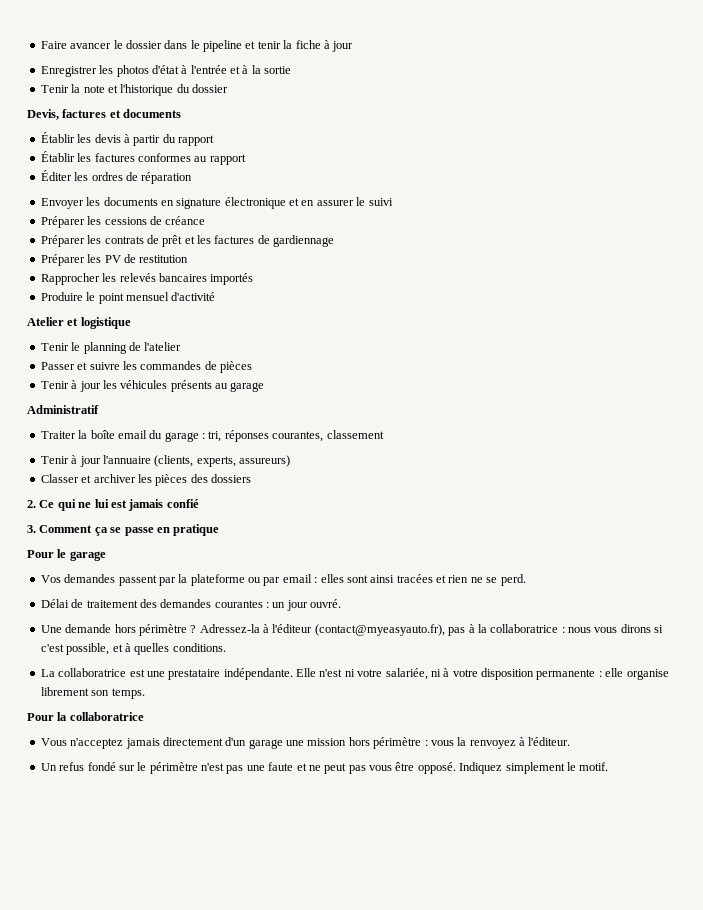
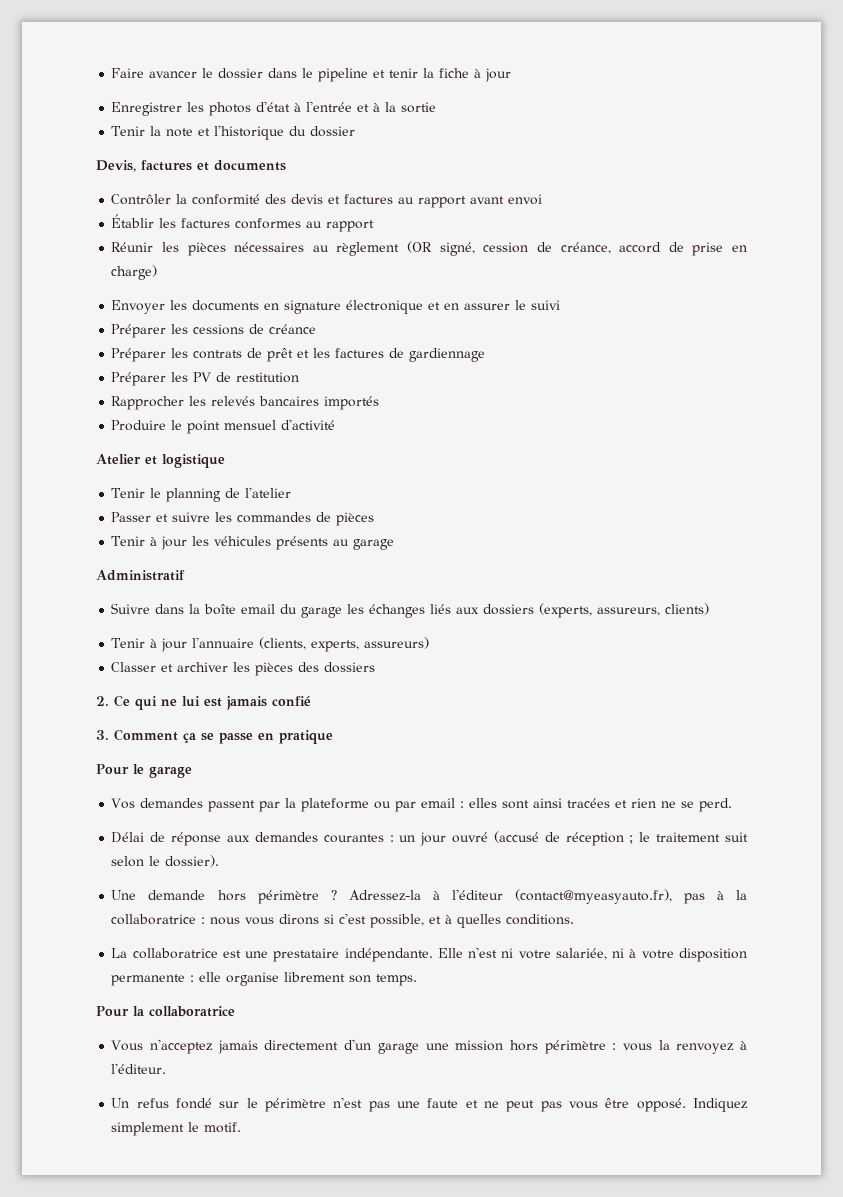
[40,132,214,146] Établir les devis à partir du rapport -> [111,194,543,208] Contrôler la conformité des devis et factures au rapport avant envoi
[40,170,193,184] Éditer les ordres de réparation -> [111,241,748,256] [111,265,158,280] Réunir les pièces nécessaires au règlement (OR signé, cession de créance, accord de prise en charge)
[40,431,76,439] Traiter -> [111,603,185,614] Suivre dans
[202,430,384,442] : tri, réponses courantes, classement -> [347,603,710,618] les échanges liés aux dossiers (experts, assureurs, clients)
[86,599,157,608] traitement des -> [171,832,250,846] réponse aux
[310,599,342,608] ouvré. -> [452,831,749,846] [111,855,220,867] ouvré (accusé de réception ; le traitement suit selon le dossier).

